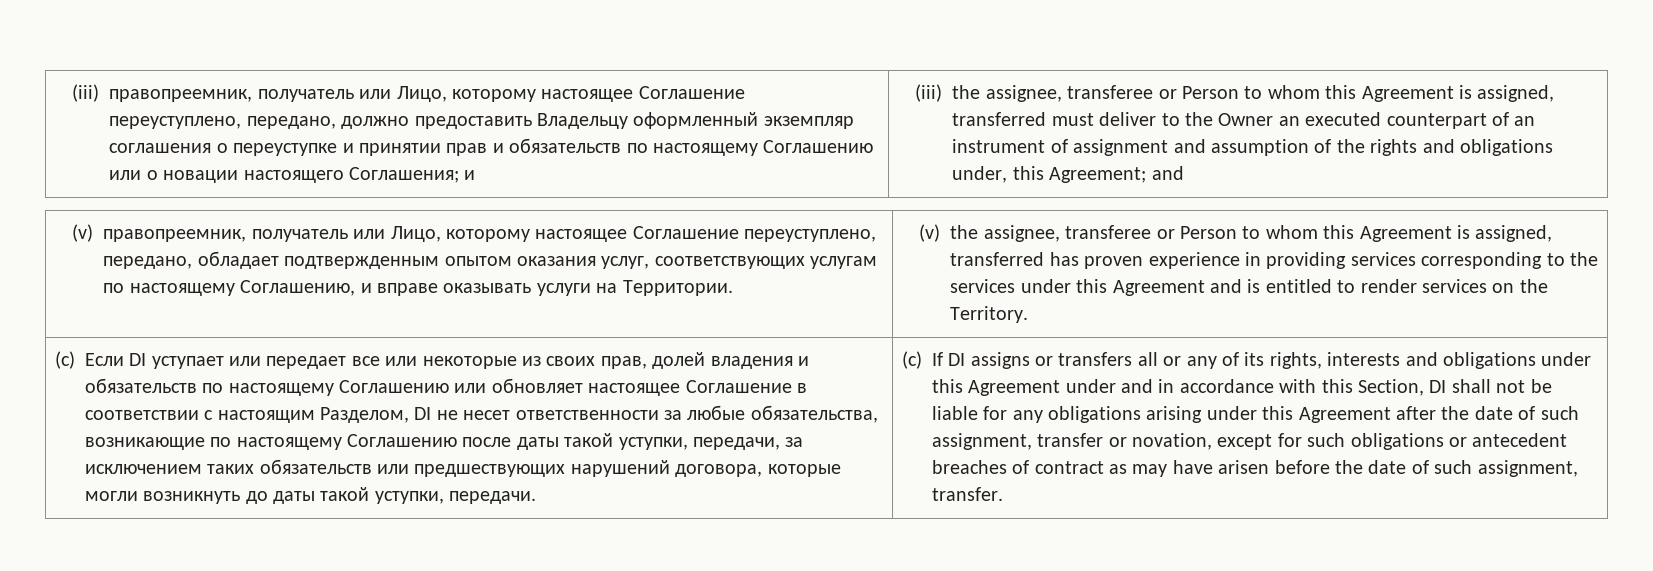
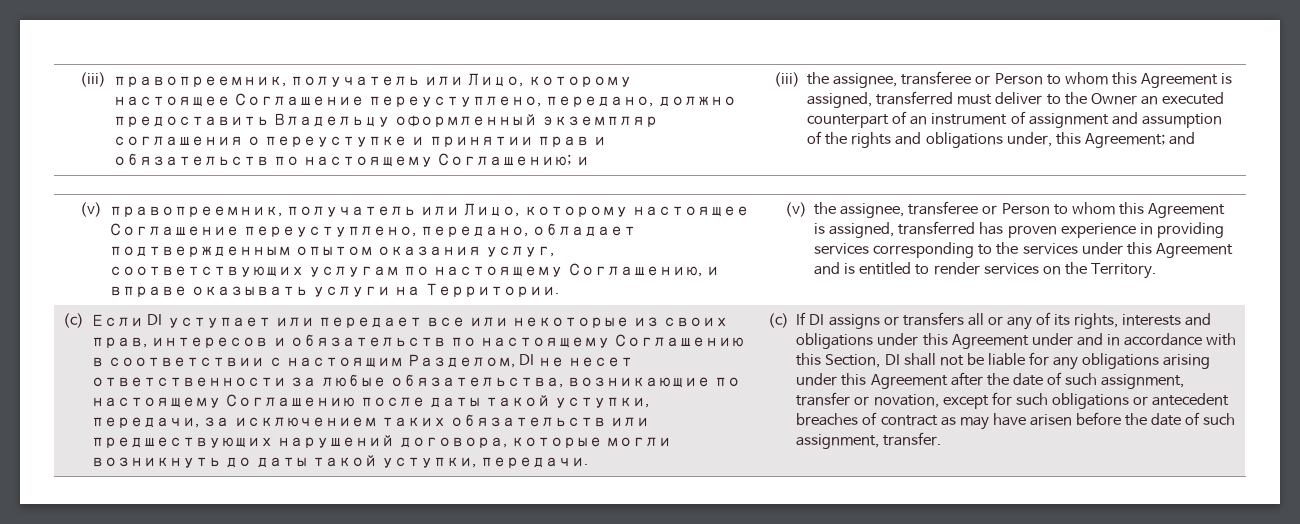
[763,140,874,153] [109,167,460,183] Соглашению или о новации настоящего Соглашения; -> [437,153,572,166] Соглашению;
[652,352,809,369] [84,378,792,396] долей владения и обязательств по настоящему Соглашению или обновляет настоящее Соглашение -> [151,334,744,348] интересов и обязательств по настоящему Соглашению

